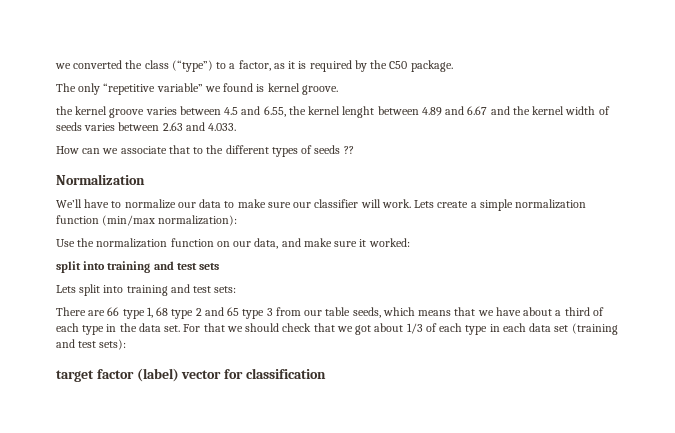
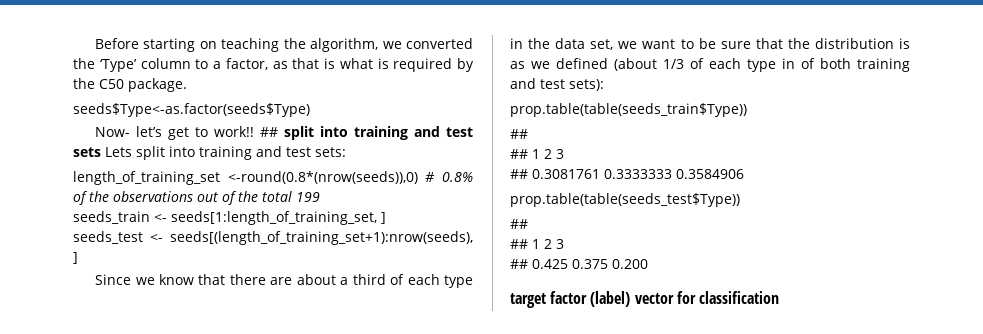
(55, 66) none -> [95,38,379,52] Before starting on teaching the algorithm,
[144,60,213,72] class (“type”) -> [99,58,191,72] ‘Type’ column
[288,61,296,69] it -> [292,58,373,69] that is what
[56,83,338,95] [56,106,610,118] [56,122,237,131] [56,145,354,157] [56,174,145,185] [56,199,587,211] [56,215,238,226] [56,238,410,249] The only “repetitive variable” we found is kernel groove. // the kernel groove varies between 4.5 and 6.55, the kernel lenght between 4.89 and 6.67 and the kernel width of seeds varies between 2.63 and 4.033. // How can we associate that to the different types of seeds ?? // Normalization // We’ll have to normalize our data to make sure our classifier will work. Lets create a simple normalization function (min/max normalization): // Use the normalization function on our data, and make sure it worked: // -> [73,103,310,117] [95,126,279,140] seeds$Type<-as.factor(seeds$Type) // Now- let’s get to work!! ##
(220, 266) // -> (101, 152) none
[56,307,521,319] There are 66 type 1, 68 type 2 and 65 type 3 from our table seeds, which means that we have -> [73,171,473,185] [73,191,320,205] [73,211,386,225] [73,231,473,245] [73,252,78,264] [95,274,293,285] length_of_training_set <-round(0.8*(nrow(seeds)),0) # 0.8% of the observations out of the total 199 // seeds_train <- seeds[1:length_of_training_set, ] // seeds_test <- seeds[(length_of_training_set+1):nrow(seeds), ] // Since we know that there are
[164,323,404,335] set. For that we should check that we got about -> [590,38,910,50] [510,58,657,71] set, we want to be sure that the distribution is as we defined (about
[502,323,618,335] each data set (training -> [801,58,910,72] of both training
(127, 344) none -> [510,103,747,117] [510,129,528,139] [510,149,564,159] [510,169,744,179] [510,193,740,207] [510,219,528,229] [510,239,564,249] [510,259,648,269] // prop.table(table(seeds_train$Type)) // ## // ## 1 2 3 // ## 0.3081761 0.3333333 0.3584906 // prop.table(table(seeds_test$Type)) // ## // ## 1 2 3 // ## 0.425 0.375 0.200

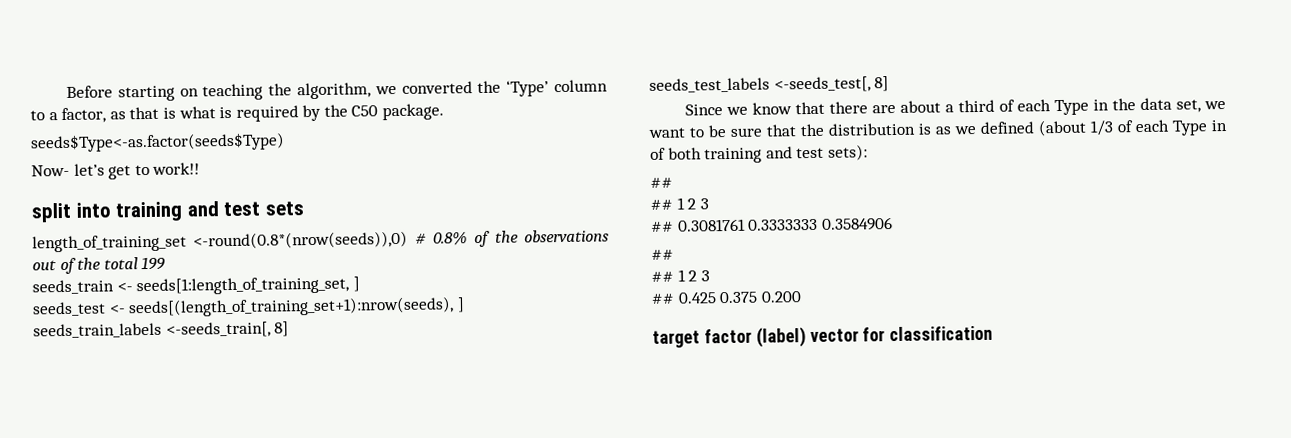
[260,127,279,137] ## -> (201, 168) //
[105,146,346,160] Lets split into training and test sets: -> (304, 208) none
(78, 258) none -> [33,321,290,339] [649,76,890,93] // seeds_train_labels <-seeds_train[, 8] // seeds_test_labels <-seeds_test[, 8]
[444,275,473,288] type -> [1054,99,1090,116] Type
[747,59,776,72] type -> [1172,120,1208,136] Type
[510,103,747,117] // prop.table(table(seeds_train$Type)) -> (868, 152) none
[510,193,740,207] // prop.table(table(seeds_test$Type)) -> (893, 224) none

